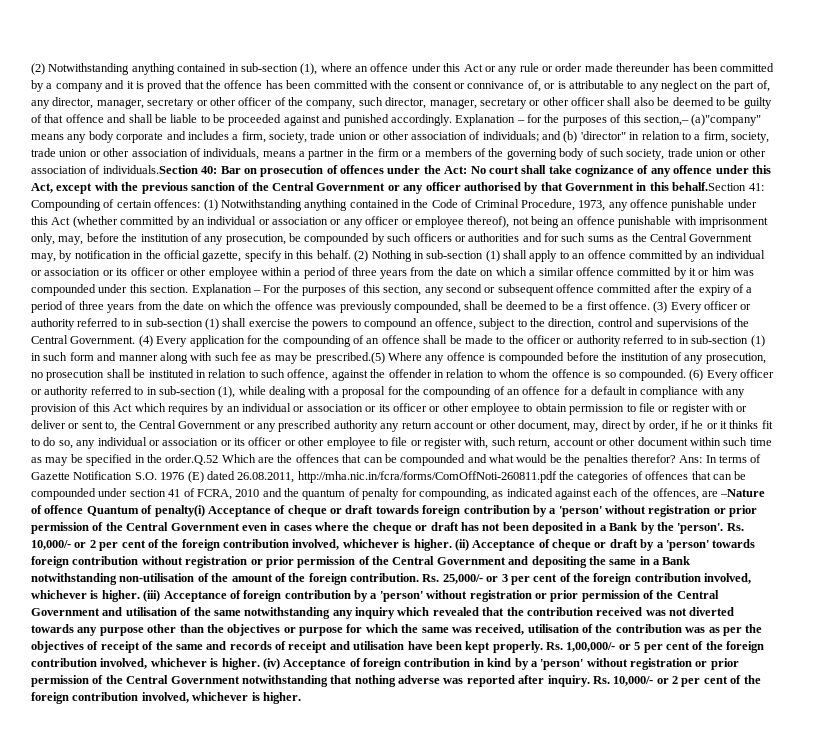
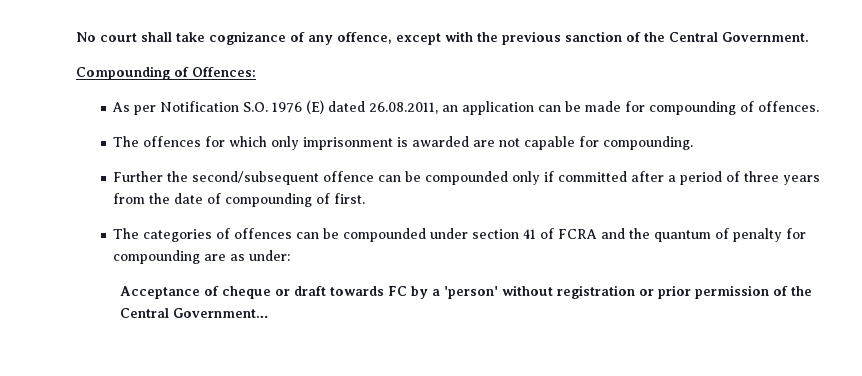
[31,63,775,75] [31,80,770,92] [31,97,772,109] [31,114,762,126] [31,131,769,143] [31,148,766,160] [31,165,468,177] (2) Notwithstanding anything contained in sub-section (1), where an offence under this Act or any rule or order made thereunder has been committed by a company and it is proved that the offence has been committed with the consent or connivance of, or is attributable to any neglect on the part of, any director, manager, secretary or other officer of the company, such director, manager, secretary or other officer shall also be deemed to be guilty of that offence and shall be liable to be proceeded against and punished accordingly. Explanation – for the purposes of this section,‒ (a)"company" means any body corporate and includes a firm, society, trade union or other association of individuals; and (b) 'director" in relation to a firm, society, trade union or other association of individuals, means a partner in the firm or a members of the governing body of such society, trade union or other association of individuals.Section 40: Bar on prosecution of offences under the Act: -> (76, 37) none
[673,165,771,174] [31,183,53,193] offence under this Act, -> [337,32,392,44] offence,
[316,182,764,194] [31,199,757,211] [31,216,768,228] [31,233,753,245] [31,250,765,262] [31,267,755,279] [31,284,753,296] [31,301,752,313] [31,318,750,330] [31,335,765,347] [31,352,766,364] [31,369,774,381] [31,386,745,398] [31,403,748,415] [31,420,773,432] [31,437,772,449] [31,454,762,466] [31,471,574,483] Government or any officer authorised by that Government in this behalf.Section 41: Compounding of certain offences: (1) Notwithstanding anything contained in the Code of Criminal Procedure, 1973, any offence punishable under this Act (whether committed by an individual or association or any officer or employee thereof), not being an offence punishable with imprisonment only, may, before the institution of any prosecution, be compounded by such officers or authorities and for such sums as the Central Government may, by notification in the official gazette, specify in this behalf. (2) Nothing in sub-section (1) shall apply to an offence committed by an individual or association or its officer or other employee within a period of three years from the date on which a similar offence committed by it or him was compounded under this section. Explanation – For the purposes of this section, any second or subsequent offence committed after the expiry of a period of three years from the date on which the offence was previously compounded, shall be deemed to be a first offence. (3) Every officer or authority referred to in sub-section (1) shall exercise the powers to compound an offence, subject to the direction, control and supervisions of the Central Government. (4) Every application for the compounding of an offence shall be made to the officer or authority referred to in sub-section (1) in such form and manner along with such fee as may be prescribed.(5) Where any offence is compounded before the institution of any prosecution, no prosecution shall be instituted in relation to such offence, against the offender in relation to whom the offence is so compounded. (6) Every officer or authority referred to in sub-section (1), while dealing with a proposal for the compounding of an offence for a default in compliance with any provision of this Act which requires by an individual or association or its officer or other employee to obtain permission to file or register with or deliver or sent to, the Central Government or any prescribed authority any return account or other document, may, direct by order, if he or it thinks fit to do so, any individual or association or its officer or other employee to file or register with, such return, account or other document within such time as may be specified in the order.Q.52 Which are the offences that can be compounded and what would be the penalties therefor? Ans: In terms of Gazette Notification S.O. 1976 (E) dated 26.08.2011, http://mha.nic.in/fcra/forms/ComOffNoti-260811.pdf the -> [722,32,809,42] [76,66,256,80] [112,100,820,115] [113,136,694,150] [113,171,821,185] [113,193,366,207] [113,228,140,239] Government. // Compounding of Offences: // As per Notification S.O. 1976 (E) dated 26.08.2011, an application can be made for compounding of offences. // The offences for which only imprisonment is awarded are not capable for compounding. // Further the second/subsequent offence can be compounded only if committed after a period of three years from the date of compounding of first. // The
[691,471,711,480] that -> (293, 233) none
[196,489,260,500] FCRA, 2010 -> [558,229,598,239] FCRA
[418,488,766,500] [31,505,205,517] compounding, as indicated against each of the offences, are ‒Nature of offence Quantum of penalty(i) -> [113,250,291,264] compounding are as under: //
[422,505,530,517] foreign contribution -> [387,286,407,296] FC
[170,522,744,534] [31,539,756,551] [31,556,691,568] [31,573,752,585] [31,590,719,602] [31,607,735,619] [31,624,763,636] [31,641,764,653] [31,658,739,670] [31,675,761,687] [31,692,301,704] Government even in cases where the cheque or draft has not been deposited in a Bank by the 'person'. Rs. 10,000/- or 2 per cent of the foreign contribution involved, whichever is higher. (ii) Acceptance of cheque or draft by a 'person' towards foreign contribution without registration or prior permission of the Central Government and depositing the same in a Bank notwithstanding non-utilisation of the amount of the foreign contribution. Rs. 25,000/- or 3 per cent of the foreign contribution involved, whichever is higher. (iii) Acceptance of foreign contribution by a 'person' without registration or prior permission of the Central Government and utilisation of the same notwithstanding any inquiry which revealed that the contribution received was not diverted towards any purpose other than the objectives or purpose for which the same was received, utilisation of the contribution was as per the objectives of receipt of the same and records of receipt and utilisation have been kept properly. Rs. 1,00,000/- or 5 per cent of the foreign contribution involved, whichever is higher. (iv) Acceptance of foreign contribution in kind by a 'person' without registration or prior permission of the Central Government notwithstanding that nothing adverse was reported after inquiry. Rs. 10,000/- or 2 per cent of the foreign contribution involved, whichever is higher. -> [172,308,268,318] Government…

